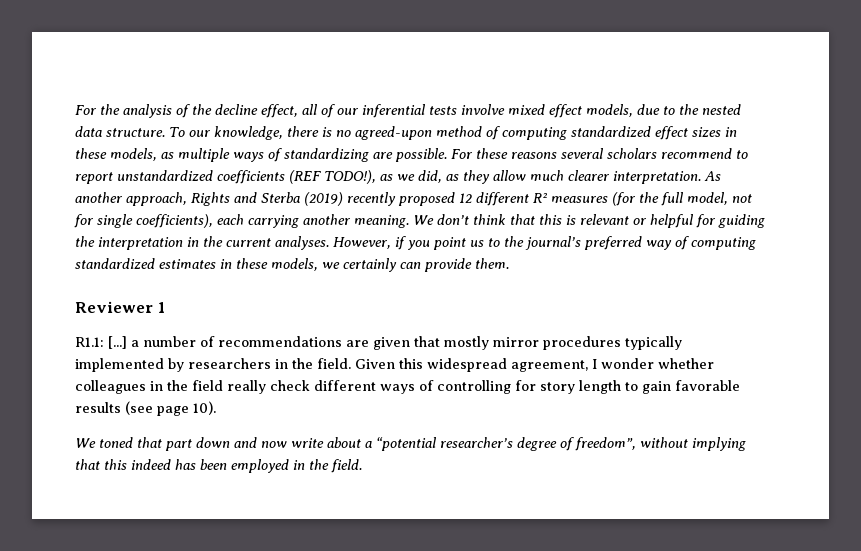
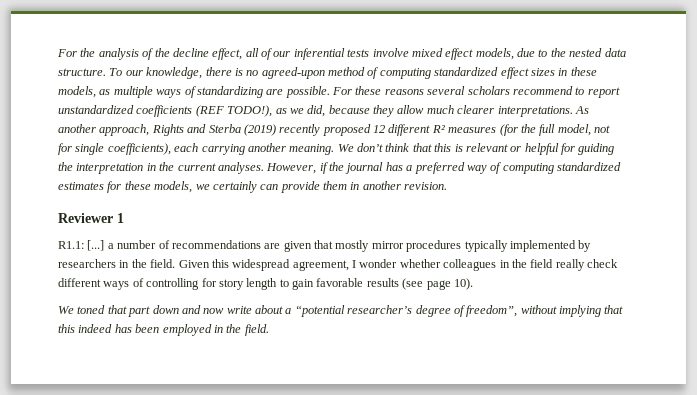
[446,174,459,181] as -> [328,105,370,114] because
[613,171,701,184] interpretation. -> [497,106,573,117] interpretations.
[408,236,581,250] you point us to the journal’s -> [329,162,413,174] the journal has a
[220,259,232,269] in -> [107,181,122,193] for
[475,258,509,269] them. -> [323,181,448,190] them in another revision.

